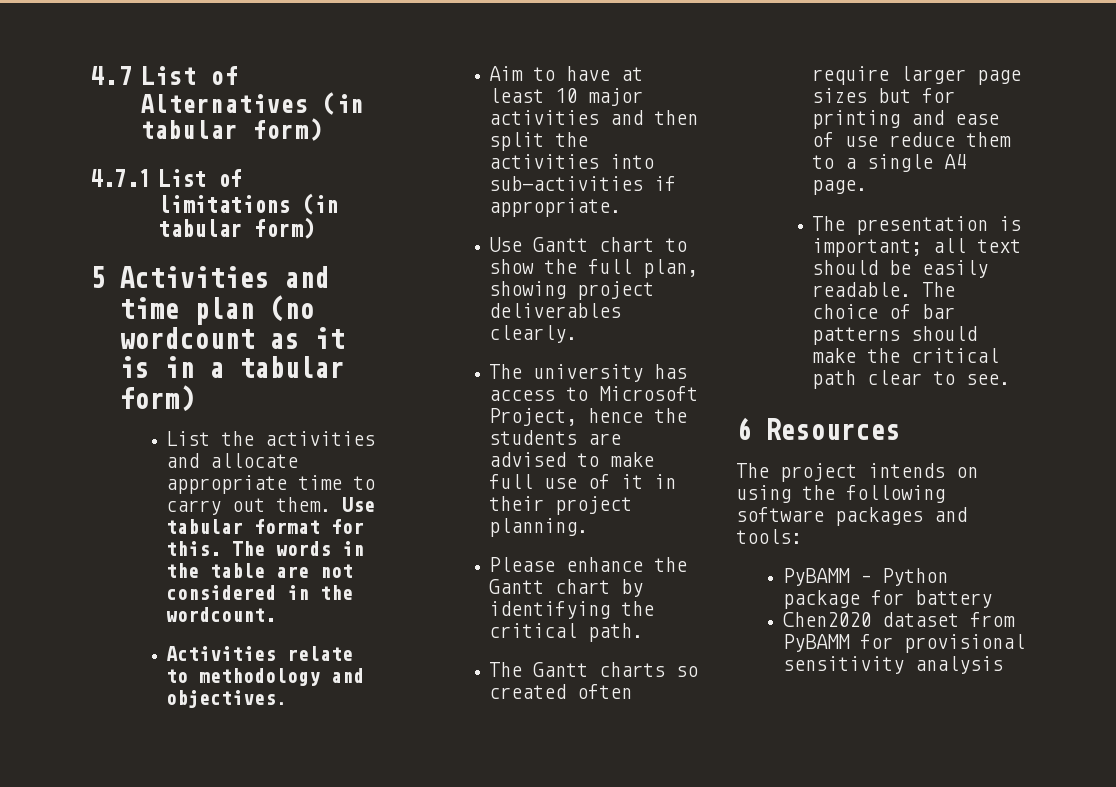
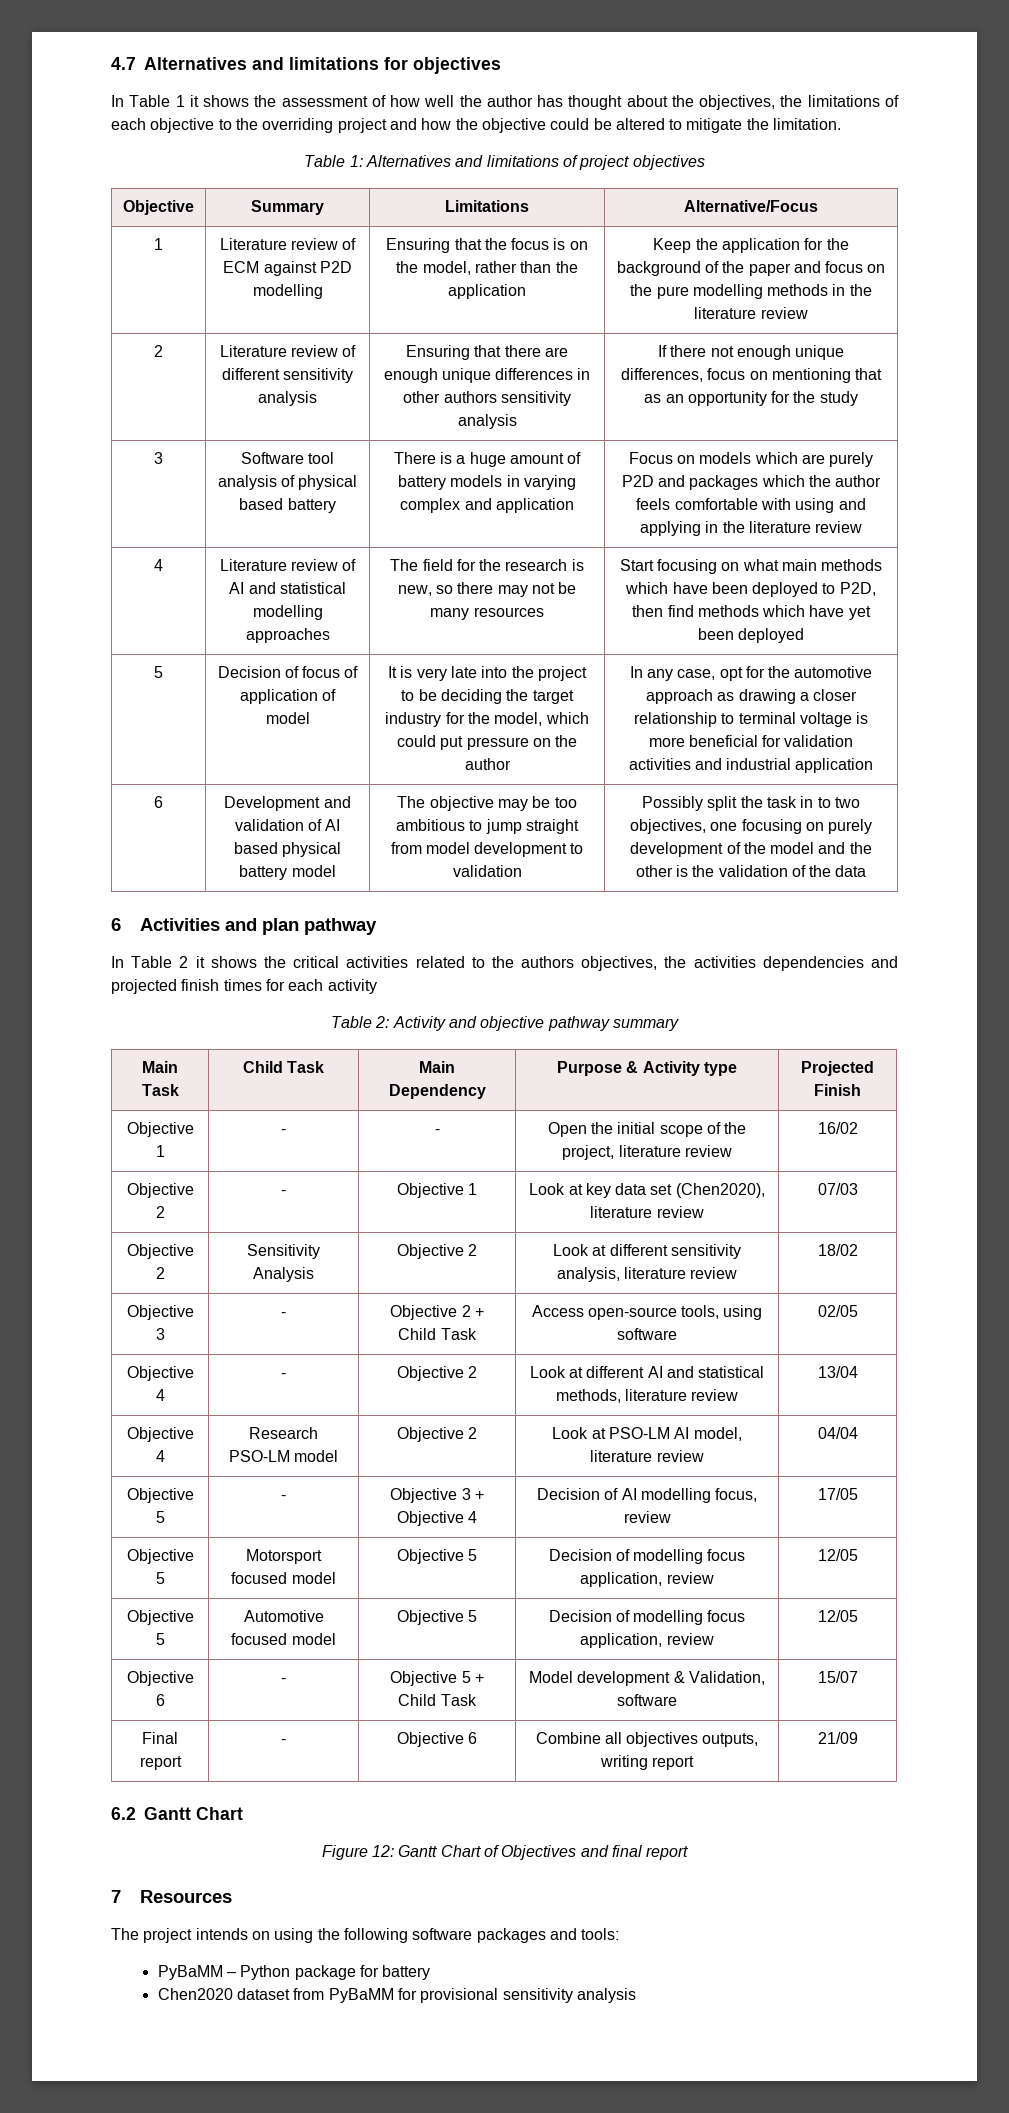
[140,66,239,85] [140,92,365,115] [140,118,323,141] [90,169,243,187] [158,193,339,215] [158,217,315,239] [90,266,330,288] [119,295,315,325] [119,327,345,349] [119,356,345,378] [119,385,195,412] [166,431,376,446] [166,453,299,468] [166,475,376,494] [166,497,376,515] [166,519,365,534] [166,541,365,556] [166,563,354,578] [166,585,354,600] [166,607,277,622] [166,646,354,661] [166,668,365,686] [166,690,288,708] [489,66,644,81] [489,88,644,106] [489,110,699,125] [489,132,589,151] [489,154,655,169] [489,176,677,191] [489,198,622,217] [489,237,688,252] [489,259,699,278] [489,281,655,300] [489,303,622,318] [489,325,578,343] [489,364,688,382] [489,386,699,401] [489,408,688,426] [489,430,622,445] [489,452,655,467] [489,474,677,489] [489,496,633,515] [489,518,589,537] [489,557,688,572] [489,579,644,597] [489,601,655,619] [489,623,644,642] [489,662,699,677] [489,684,633,699] [812,66,1022,85] [812,88,956,103] [812,110,1000,129] [812,132,1012,147] [812,154,967,172] [812,180,868,195] [812,216,1022,235] [812,238,1022,257] [812,260,989,278] [812,282,956,297] [812,304,956,319] [812,326,978,345] [812,348,1000,363] [812,370,1011,389] [736,417,751,440] List of Alternatives (in tabular form) // 4.7.1 List of limitations (in tabular form) // 5 Activities and time plan (no wordcount as it is in a tabular form) // List the activities and allocate appropriate time to carry out them. Use tabular format for this. The words in the table are not considered in the wordcount. // Activities relate to methodology and objectives. // Aim to have at least 10 major activities and then split the activities into sub-activities if appropriate. // Use Gantt chart to show the full plan, showing project deliverables clearly. // The university has access to Microsoft Project, hence the students are advised to make full use of it in their project planning. // Please enhance the Gantt chart by identifying the critical path. // The Gantt charts so created often require larger page sizes but for printing and ease of use reduce them to a single A4 page. // The presentation is important; all text should be easily readable. The choice of bar patterns should make the critical path clear to see. // 6 -> [144,57,501,74] [111,95,900,110] [111,118,842,133] [304,155,705,170] [123,200,194,215] [251,200,324,215] [445,200,529,212] [684,200,818,212] [154,238,163,250] [219,238,357,250] [223,261,352,276] [252,284,323,299] [386,238,588,253] [396,261,578,275] [448,284,526,299] [653,238,849,253] [616,261,886,276] [630,284,872,299] [694,307,808,319] [154,345,163,357] [219,345,357,357] [221,368,354,383] [258,391,317,406] [406,345,568,360] [383,368,591,383] [403,391,571,406] [457,414,517,429] [657,345,845,360] [620,368,883,383] [644,391,858,406] [154,452,163,464] [240,452,335,464] [217,475,358,490] [239,498,336,513] [393,452,582,467] [398,475,576,490] [400,498,574,513] [628,452,874,467] [621,475,882,490] [636,498,866,513] [639,521,863,536] [154,559,163,571] [219,559,357,571] [229,582,346,594] [252,605,323,620] [245,628,330,643] [390,559,584,571] [397,582,577,597] [430,607,544,620] [619,559,883,574] [625,582,876,597] [632,605,871,620] [697,628,805,643] [154,666,163,678] [217,666,359,678] [239,689,337,704] [265,712,310,724] [388,666,587,681] [401,689,574,704] [385,712,589,727] [396,735,578,750] [464,758,511,770] [629,666,873,681] [645,689,858,704] [633,712,869,727] [648,735,854,747] [628,758,874,773] [154,796,163,808] [224,796,351,811] [234,819,341,831] [233,842,342,857] [239,865,336,880] [397,796,577,811] [396,819,579,834] [390,842,584,857] [452,865,522,877] [642,796,860,811] [629,819,873,834] [630,842,872,857] [635,865,867,877] [111,918,378,935] [111,956,898,971] [111,979,377,994] [331,1016,679,1031] [142,1061,178,1073] [141,1084,179,1096] [242,1061,325,1073] [419,1061,455,1073] [388,1084,486,1099] [557,1061,737,1076] [801,1061,874,1076] [814,1084,861,1096] [126,1122,194,1137] [155,1145,165,1157] [281,1129,286,1134] [434,1129,440,1134] [547,1122,747,1137] [562,1145,732,1160] [817,1122,858,1134] [126,1183,194,1198] [155,1206,165,1218] [281,1190,286,1195] [396,1183,478,1198] [529,1183,765,1198] [590,1206,704,1218] [817,1183,858,1195] [126,1244,194,1259] [155,1267,165,1279] [247,1244,320,1259] [253,1267,314,1282] [396,1244,478,1259] [553,1244,741,1259] [556,1267,738,1282] [817,1244,858,1256] [126,1305,194,1320] [155,1328,165,1340] [281,1312,286,1317] [390,1305,484,1320] [398,1328,477,1340] [531,1305,763,1320] [617,1328,677,1340] [817,1305,858,1317] [126,1366,194,1381] [155,1389,165,1401] [281,1373,286,1378] [396,1366,478,1381] [529,1366,765,1378] [555,1389,739,1403] [817,1366,858,1378] [126,1427,194,1442] [155,1450,165,1462] [249,1427,318,1439] [228,1450,339,1462] [396,1427,478,1442] [552,1427,742,1441] [590,1450,704,1462] [817,1427,858,1439] [126,1488,194,1503] [155,1511,165,1523] [281,1495,286,1500] [390,1488,484,1503] [396,1511,478,1526] [536,1488,758,1503] [623,1511,671,1523] [817,1488,858,1500] [126,1549,194,1564] [155,1572,165,1584] [246,1549,322,1564] [231,1572,336,1584] [396,1549,478,1564] [548,1549,746,1564] [580,1572,714,1587] [817,1549,858,1561] [126,1610,194,1625] [155,1633,165,1645] [243,1610,324,1622] [231,1633,336,1645] [396,1610,478,1625] [548,1610,746,1625] [580,1633,714,1648] [817,1610,858,1622] [126,1671,194,1686] [155,1694,165,1706] [281,1678,286,1683] [390,1671,484,1686] [398,1694,477,1706] [529,1671,765,1686] [617,1694,677,1706] [817,1671,858,1683] [142,1732,178,1744] [139,1756,182,1770] [281,1739,286,1744] [396,1732,478,1747] [535,1732,759,1747] [599,1755,695,1770] [817,1732,858,1744] [111,1807,243,1820] [321,1845,689,1860] [111,1890,121,1903] Alternatives and limitations for objectives // In Table 1 it shows the assessment of how well the author has thought about the objectives, the limitations of each objective to the overriding project and how the objective could be altered to mitigate the limitation. // Table 1: Alternatives and limitations of project objectives // Objective | Summary | Limitations | Alternative/Focus // 1 | Literature review of ECM against P2D modelling | Ensuring that the focus is on the model, rather than the application | Keep the application for the background of the paper and focus on the pure modelling methods in the literature review // 2 | Literature review of different sensitivity analysis | Ensuring that there are enough unique differences in other authors sensitivity analysis | If there not enough unique differences, focus on mentioning that as an opportunity for the study // 3 | Software tool analysis of physical based battery | There is a huge amount of battery models in varying complex and application | Focus on models which are purely P2D and packages which the author feels comfortable with using and applying in the literature review // 4 | Literature review of AI and statistical modelling approaches | The field for the research is new, so there may not be many resources | Start focusing on what main methods which have been deployed to P2D, then find methods which have yet been deployed // 5 | Decision of focus of application of model | It is very late into the project to be deciding the target industry for the model, which could put pressure on the author | In any case, opt for the automotive approach as drawing a closer relationship to terminal voltage is more beneficial for validation activities and industrial application // 6 | Development and validation of AI based physical battery model | The objective may be too ambitious to jump straight from model development to validation | Possibly split the task in to two objectives, one focusing on purely development of the model and the other is the validation of the data // 6 Activities and plan pathway // In Table 2 it shows the critical activities related to the authors objectives, the activities dependencies and projected finish times for each activity // Table 2: Activity and objective pathway summary // Main Task | Child Task | Main Dependency | Purpose & Activity type | Projected Finish // Objective 1 | - | - | Open the initial scope of the project, literature review | 16/02 // Objective 2 | - | Objective 1 | Look at key data set (Chen2020), literature review | 07/03 // Objective 2 | Sensitivity Analysis | Objective 2 | Look at different sensitivity analysis, literature review | 18/02 // Objective 3 | - | Objective 2 + Child Task | Access open-source tools, using software | 02/05 // Objective 4 | - | Objective 2 | Look at different AI and statistical methods, literature review | 13/04 // Objective 4 | Research PSO-LM model | Objective 2 | Look at PSO-LM AI model, literature review | 04/04 // Objective 5 | - | Objective 3 + Objective 4 | Decision of AI modelling focus, review | 17/05 // Objective 5 | Motorsport focused model | Objective 5 | Decision of modelling focus application, review | 12/05 // Objective 5 | Automotive focused model | Objective 5 | Decision of modelling focus application, review | 12/05 // Objective 6 | - | Objective 5 + Child Task | Model development & Validation, software | 15/07 // Final report | - | Objective 6 | Combine all objectives outputs, writing report | 21/09 // 6.2 Gantt Chart // Figure 12: Gantt Chart of Objectives and final report // 7
[783,568,851,586] PyBAMM -> [157,1965,223,1980] PyBaMM
[783,634,851,652] PyBAMM -> [328,1988,394,2003] PyBaMM

